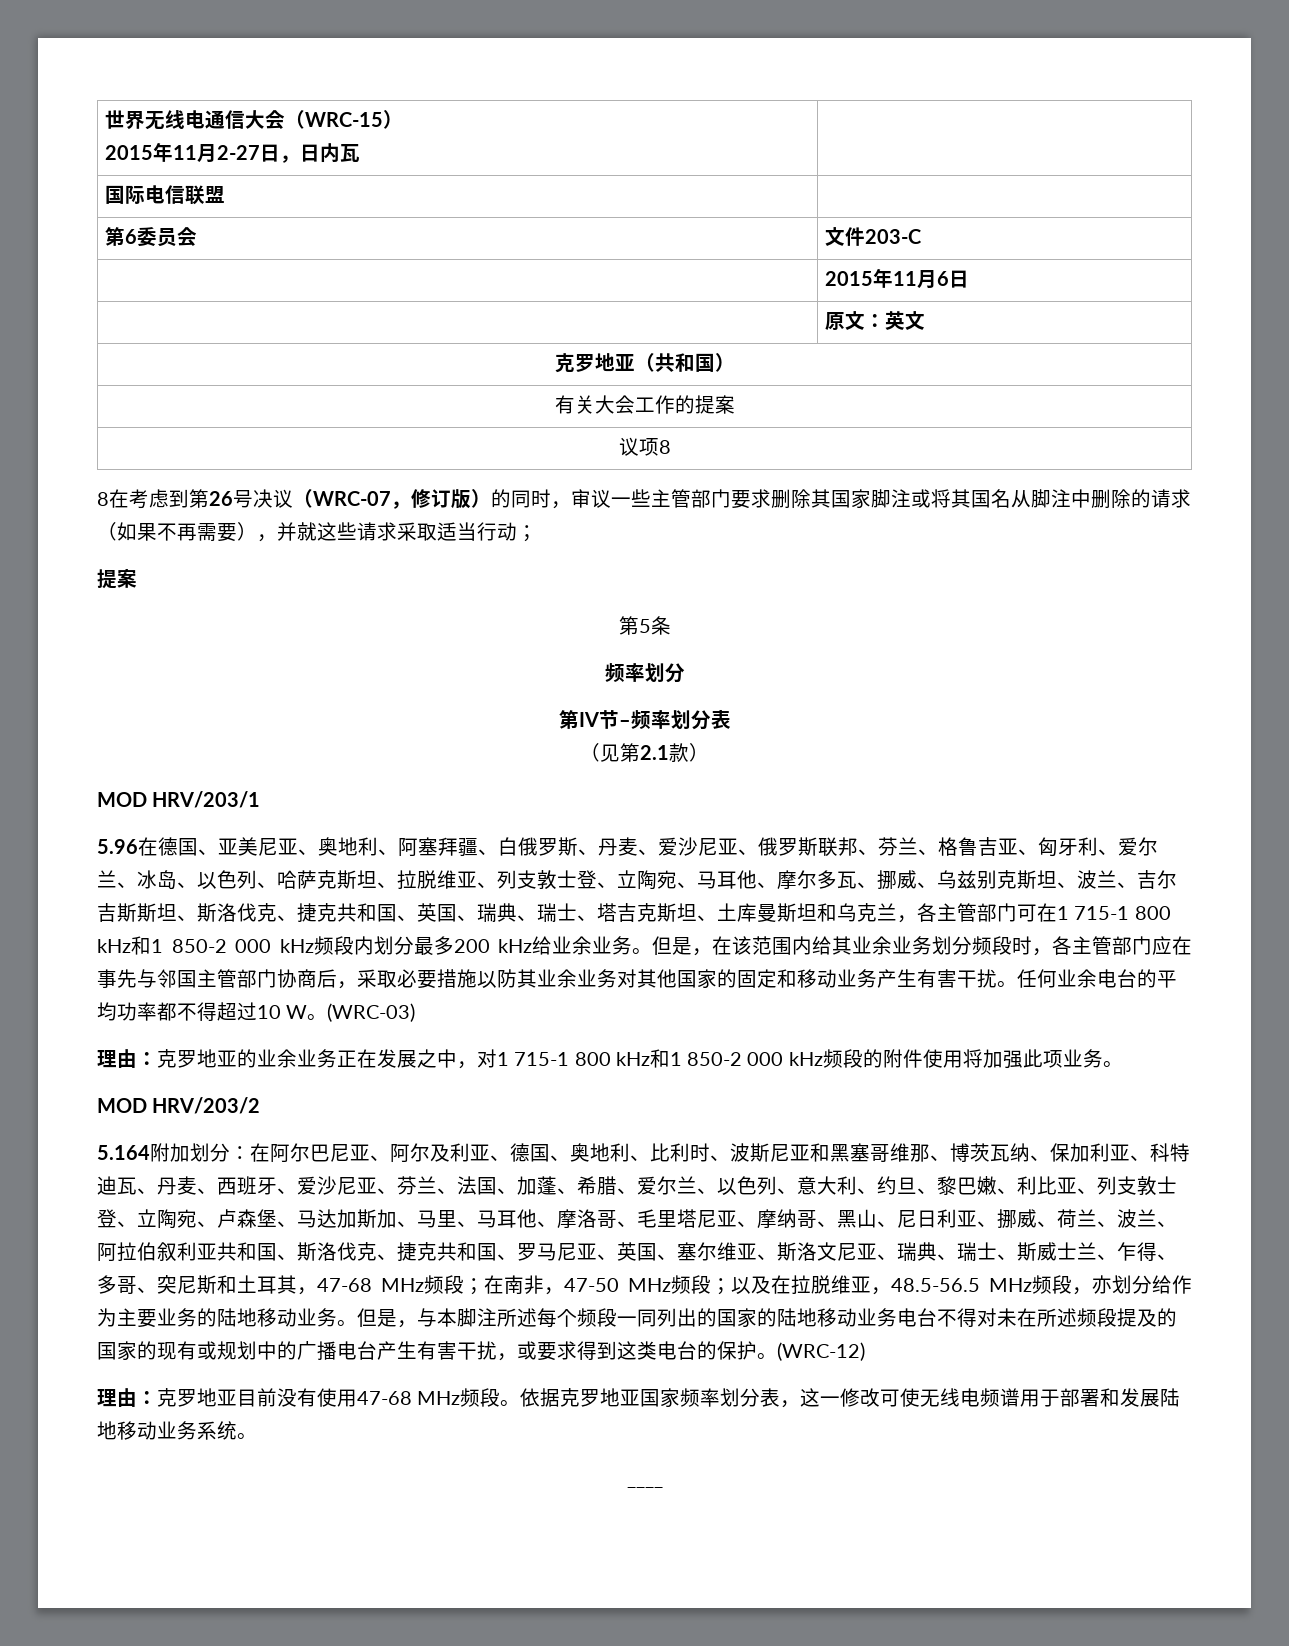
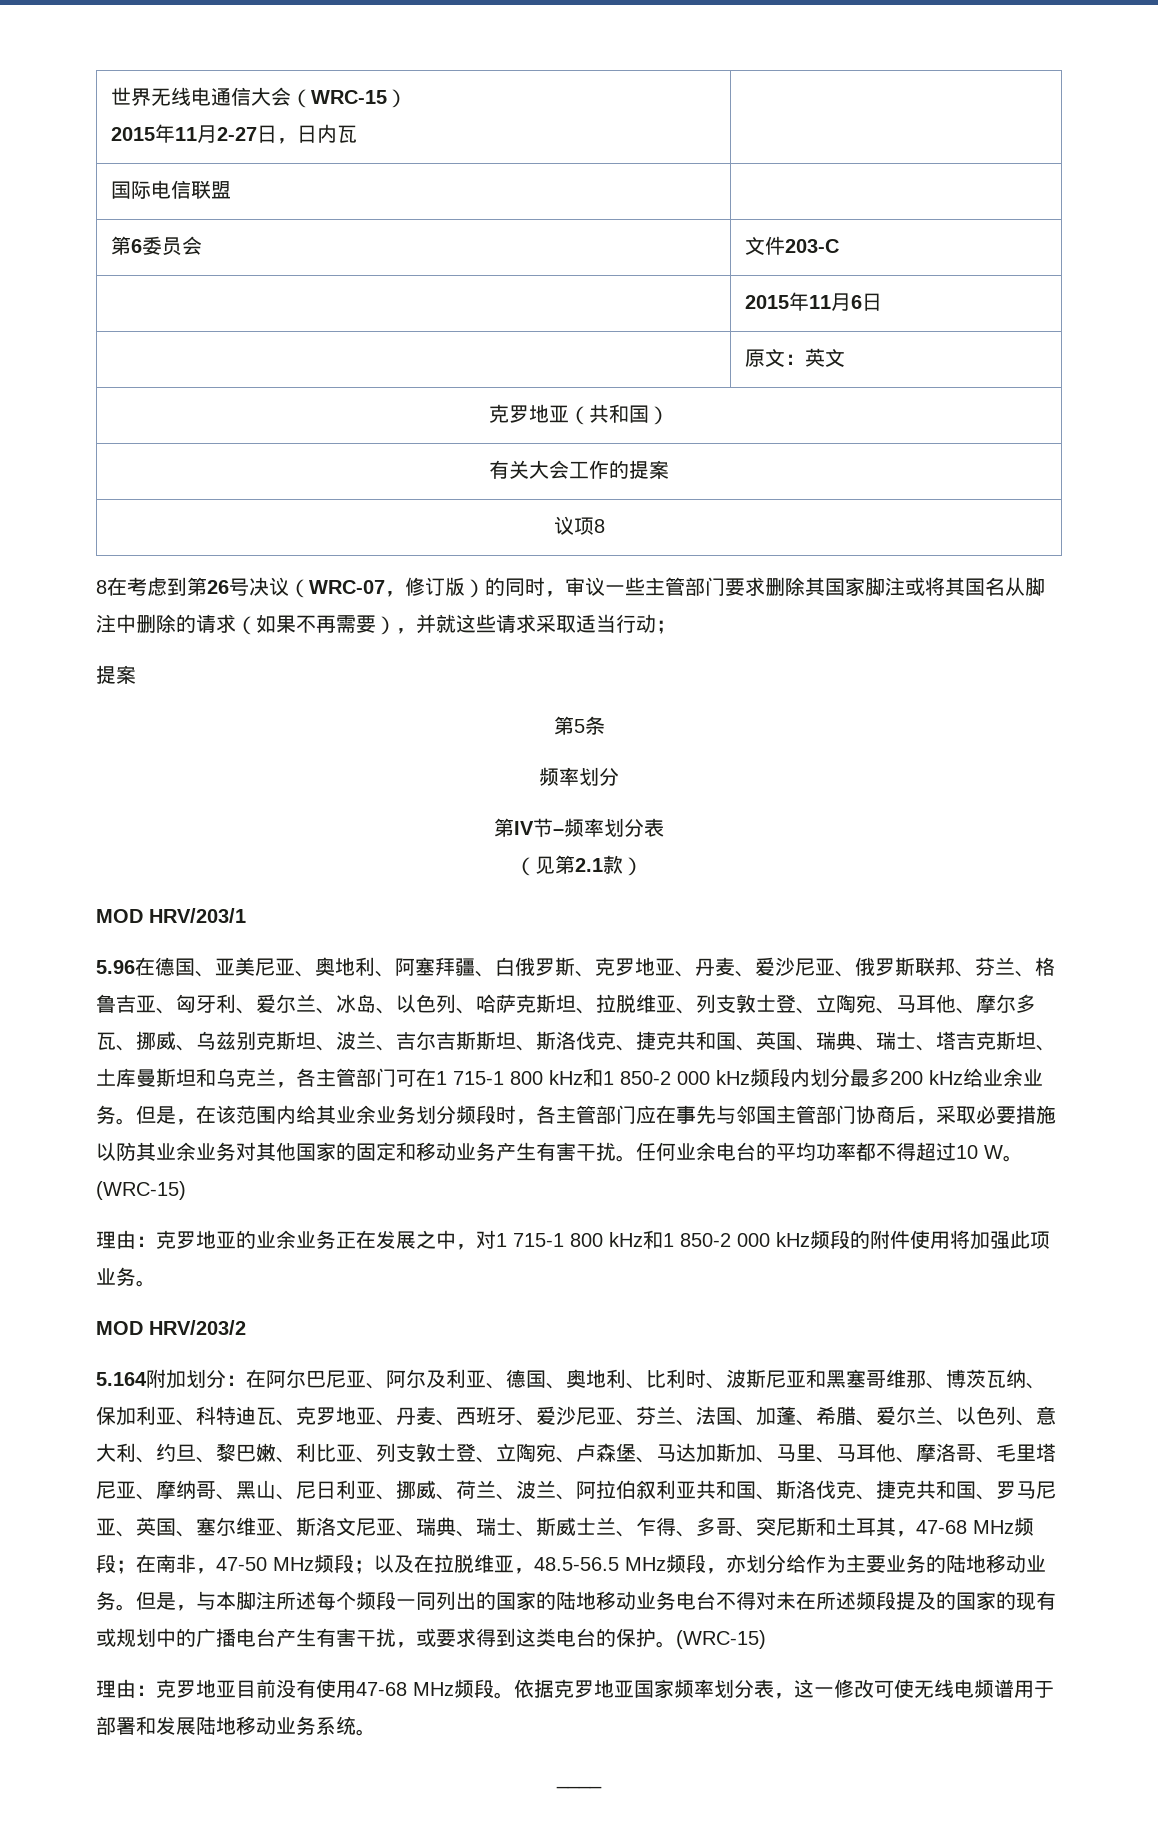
(598, 852) none -> [595,957,695,977] 克罗地亚、
[327,1003,416,1022] (WRC-03) -> [96,1181,186,1200] (WRC-15)
(157, 1191) none -> [296,1406,396,1426] 克罗地亚、
[777,1342,865,1361] (WRC-12) -> [676,1630,766,1649] (WRC-15)

